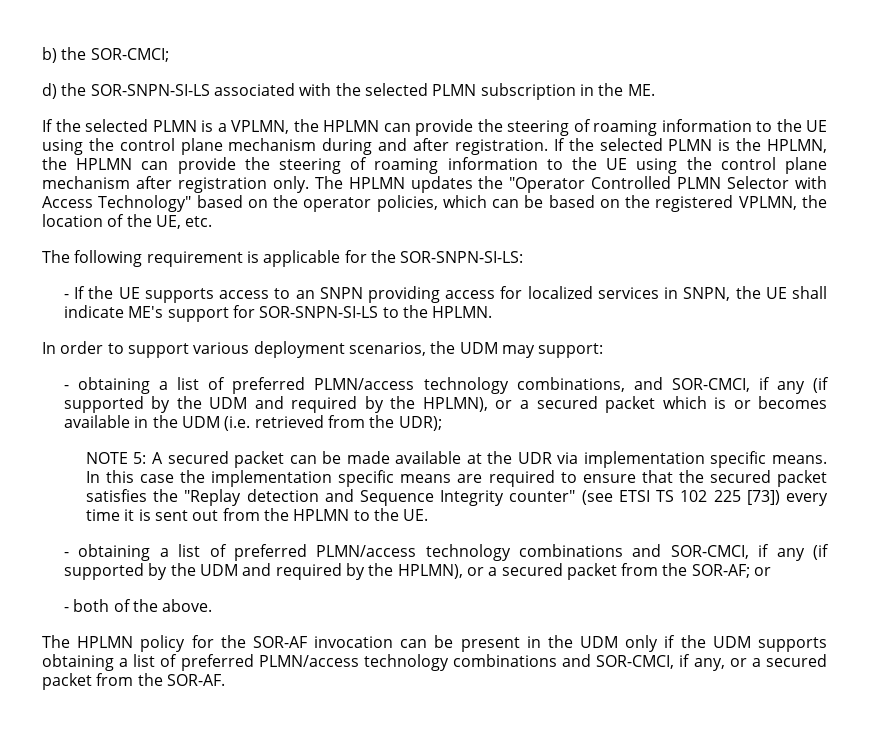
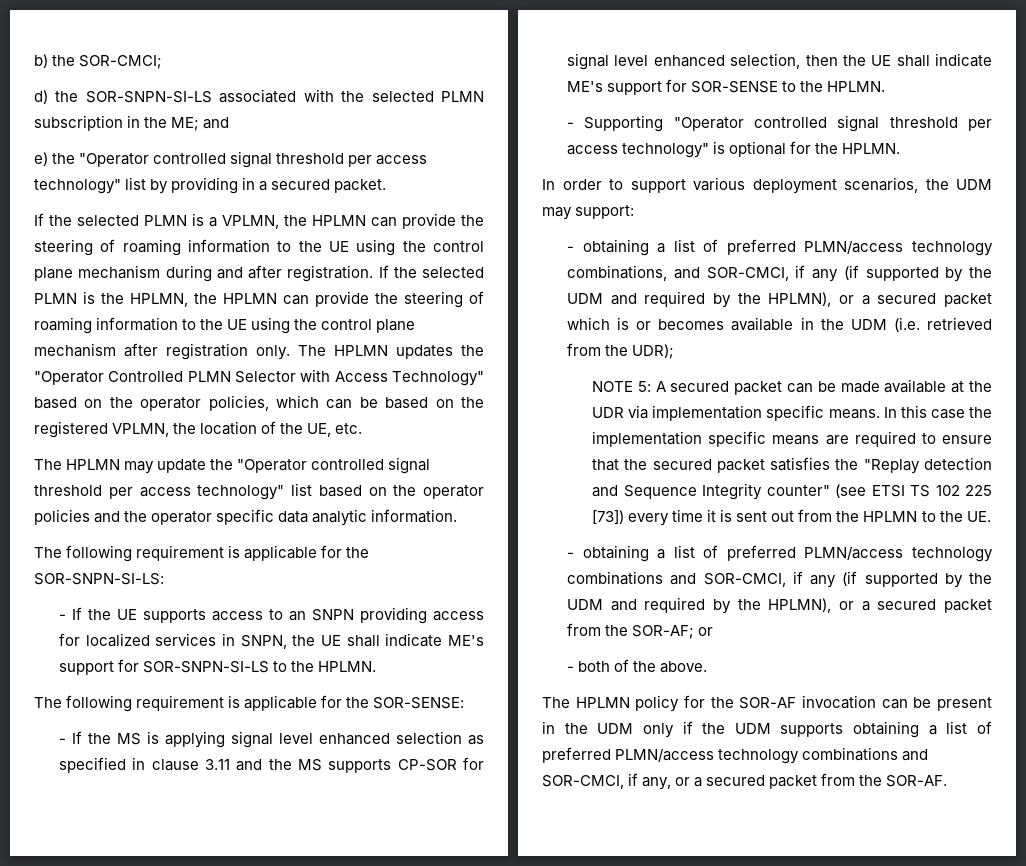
[627,84,655,96] ME. -> [171,117,230,131] [34,151,428,168] [34,177,387,194] ME; and // e) the "Operator controlled signal threshold per access technology" list by providing in a secured packet.
(213, 221) none -> [34,457,431,474] [34,483,484,500] [34,509,458,526] // The HPLMN may update the "Operator controlled signal threshold per access technology" list based on the operator policies and the operator specific data analytic information.
(493, 312) none -> [34,695,465,712] [59,731,484,748] [59,757,484,773] [567,53,992,70] [567,79,886,95] [567,115,992,132] [567,141,901,158] // The following requirement is applicable for the SOR-SENSE: // - If the MS is applying signal level enhanced selection as specified in clause 3.11 and the MS supports CP-SOR for signal level enhanced selection, then the UE shall indicate ME's support for SOR-SENSE to the HPLMN. // - Supporting "Operator controlled signal threshold per access technology" is optional for the HPLMN.

